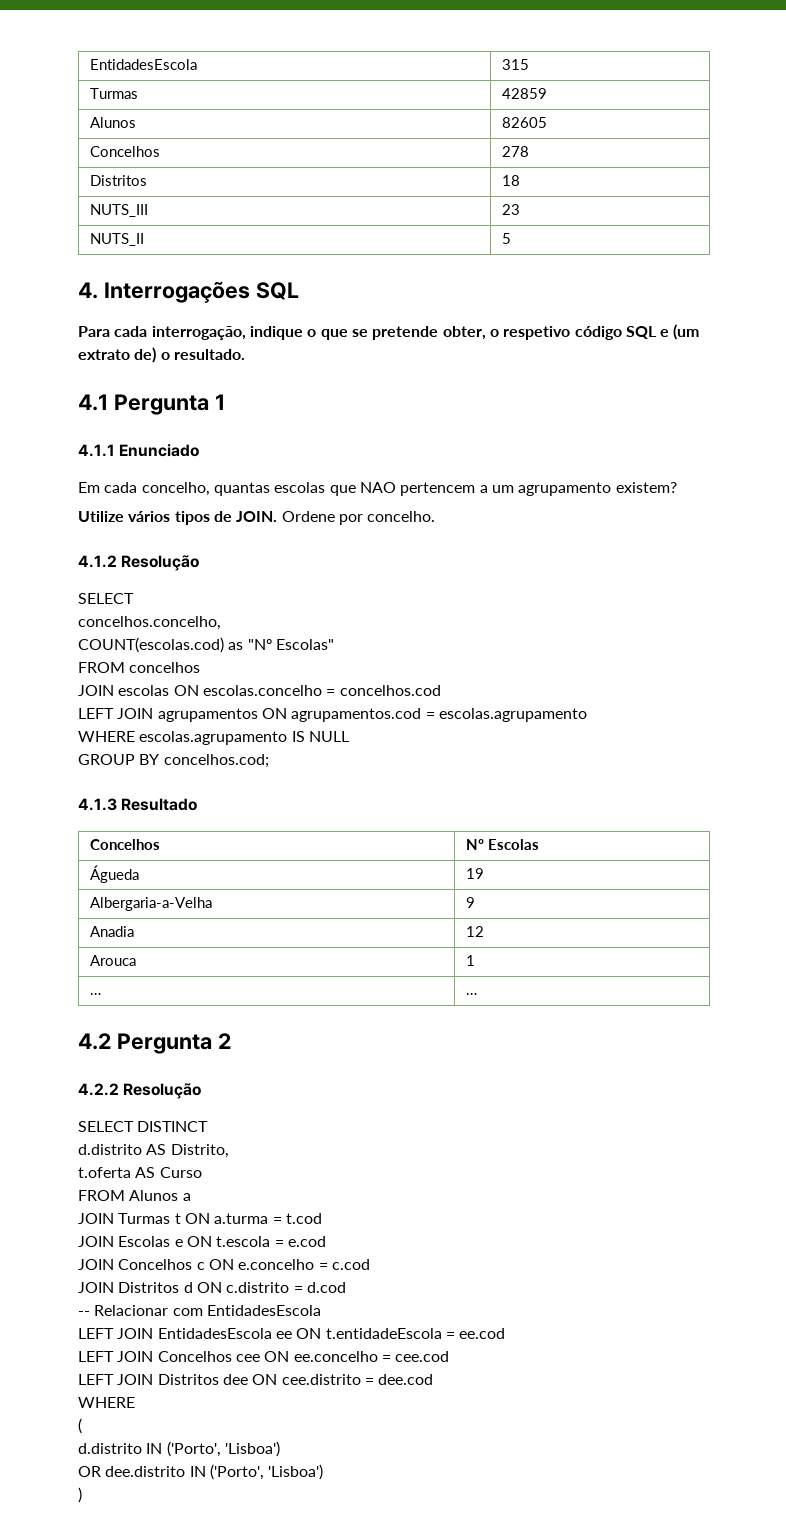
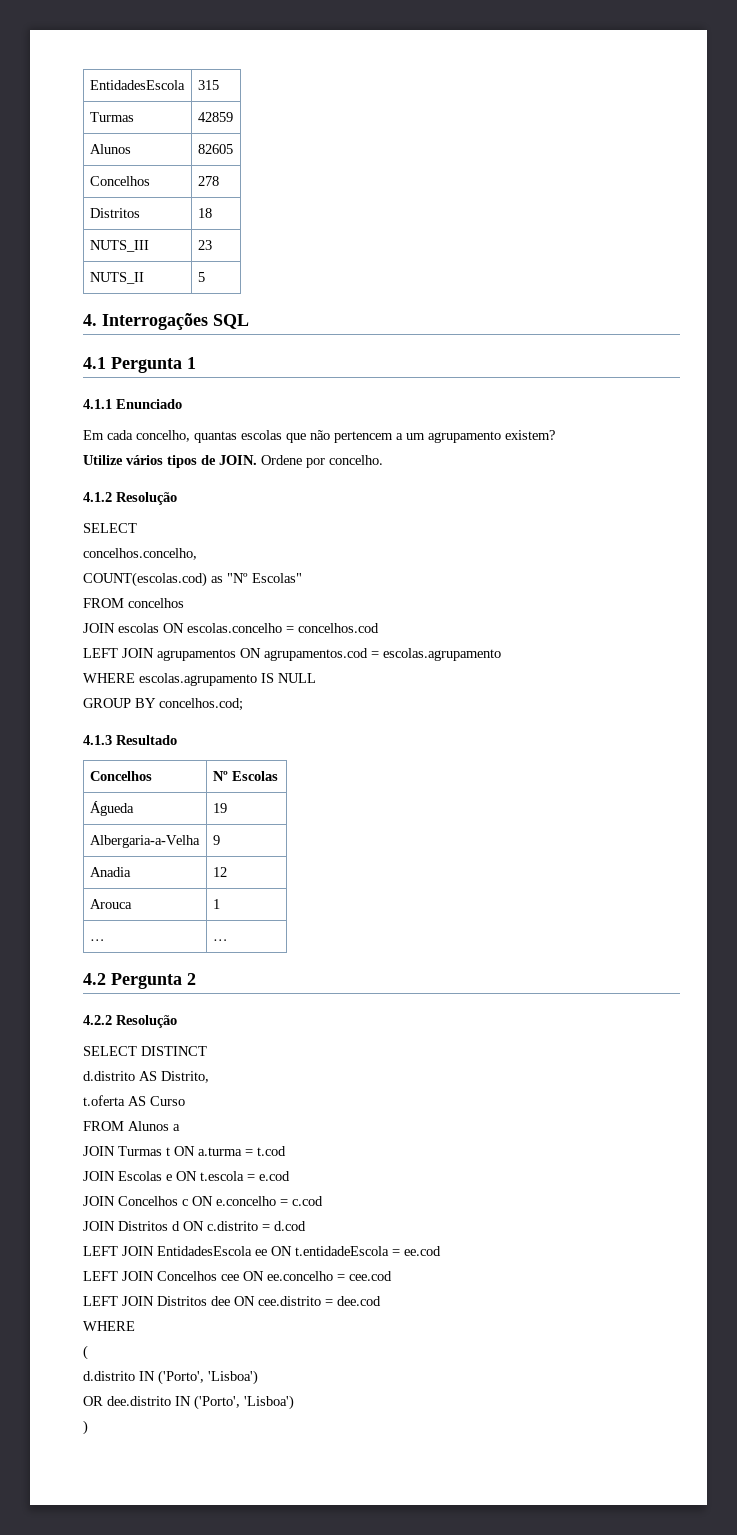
[78,324,700,340] [78,347,245,363] // Para cada interrogação, indique o que se pretende obter, o respetivo código SQL e (um extrato de) o resultado. -> (249, 321) none
[359,482,396,493] NAO -> [310,430,330,440] não
[78,1305,321,1316] // -- Relacionar com EntidadesEscola -> (306, 1226) none

